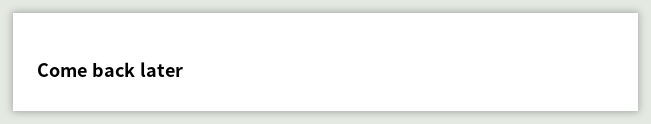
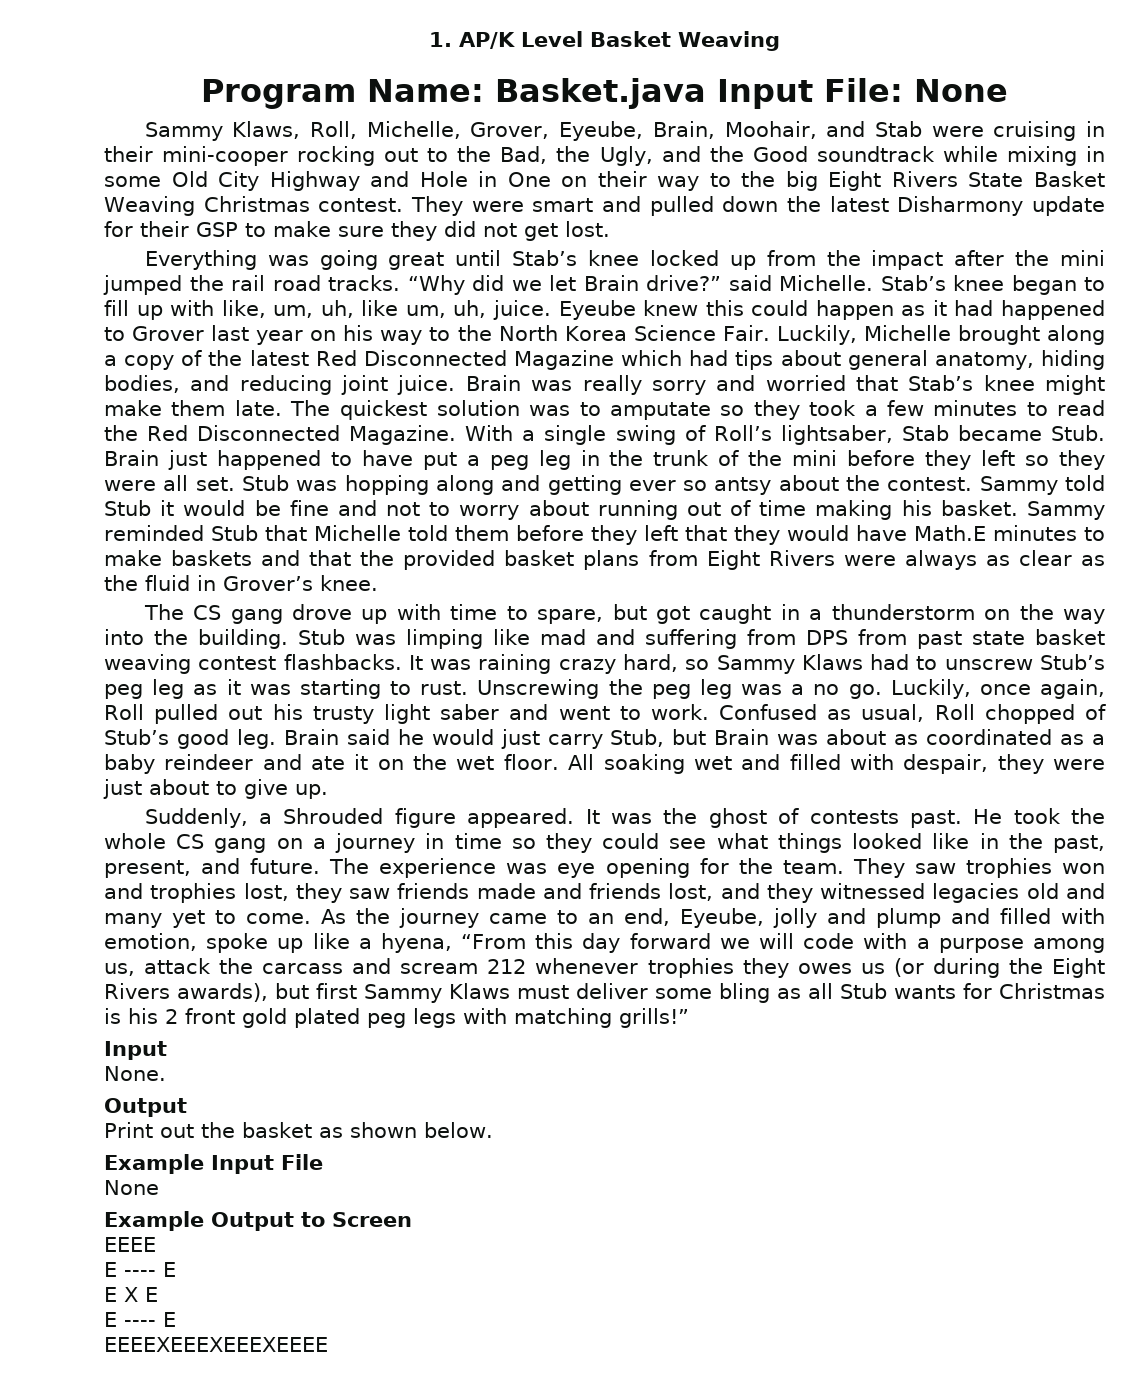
[37,62,183,77] Come back later -> [429,31,781,51] [201,78,1008,109] [144,121,1106,141] [104,146,1106,166] [104,171,1106,191] [104,196,1105,216] [104,221,610,241] [144,250,1105,270] [103,275,1105,295] [104,300,1105,320] [104,325,1105,345] [104,350,1105,370] [104,375,1105,395] [104,400,1105,420] [104,425,1105,445] [104,450,1105,470] [104,475,1105,495] [104,500,1105,520] [104,525,1105,545] [104,550,1105,570] [104,575,378,591] [143,604,1105,624] [104,629,1106,649] [104,654,1106,674] [104,679,1105,699] [104,704,1106,724] [104,729,1106,749] [104,754,1106,774] [103,779,328,799] [144,808,1105,828] [104,833,1106,853] [104,858,1105,878] [104,883,1105,903] [104,908,1105,928] [104,933,1105,953] [104,958,1106,978] [104,983,1105,1003] [104,1008,689,1028] [104,1041,167,1060] [104,1066,166,1081] [104,1098,187,1117] [104,1122,493,1138] [104,1154,323,1174] [104,1180,159,1195] [104,1211,412,1231] [104,1237,156,1252] [104,1262,176,1277] [104,1287,158,1302] [104,1312,176,1327] [104,1337,328,1352] 1. AP/K Level Basket Weaving // Program Name: Basket.java Input File: None // Sammy Klaws, Roll, Michelle, Grover, Eyeube, Brain, Moohair, and Stab were cruising in their mini-cooper rocking out to the Bad, the Ugly, and the Good soundtrack while mixing in some Old City Highway and Hole in One on their way to the big Eight Rivers State Basket Weaving Christmas contest. They were smart and pulled down the latest Disharmony update for their GSP to make sure they did not get lost. // Everything was going great until Stab’s knee locked up from the impact after the mini jumped the rail road tracks. “Why did we let Brain drive?” said Michelle. Stab’s knee began to fill up with like, um, uh, like um, uh, juice. Eyeube knew this could happen as it had happened to Grover last year on his way to the North Korea Science Fair. Luckily, Michelle brought along a copy of the latest Red Disconnected Magazine which had tips about general anatomy, hiding bodies, and reducing joint juice. Brain was really sorry and worried that Stab’s knee might make them late. The quickest solution was to amputate so they took a few minutes to read the Red Disconnected Magazine. With a single swing of Roll’s lightsaber, Stab became Stub. Brain just happened to have put a peg leg in the trunk of the mini before they left so they were all set. Stub was hopping along and getting ever so antsy about the contest. Sammy told Stub it would be fine and not to worry about running out of time making his basket. Sammy reminded Stub that Michelle told them before they left that they would have Math.E minutes to make baskets and that the provided basket plans from Eight Rivers were always as clear as the fluid in Grover’s knee. // The CS gang drove up with time to spare, but got caught in a thunderstorm on the way into the building. Stub was limping like mad and suffering from DPS from past state basket weaving contest flashbacks. It was raining crazy hard, so Sammy Klaws had to unscrew Stub’s peg leg as it was starting to rust. Unscrewing the peg leg was a no go. Luckily, once again, Roll pulled out his trusty light saber and went to work. Confused as usual, Roll chopped of Stub’s good leg. Brain said he would just carry Stub, but Brain was about as coordinated as a baby reindeer and ate it on the wet floor. All soaking wet and filled with despair, they were just about to give up. // Suddenly, a Shrouded figure appeared. It was the ghost of contests past. He took the whole CS gang on a journey in time so they could see what things looked like in the past, present, and future. The experience was eye opening for the team. They saw trophies won and trophies lost, they saw friends made and friends lost, and they witnessed legacies old and many yet to come. As the journey came to an end, Eyeube, jolly and plump and filled with emotion, spoke up like a hyena, “From this day forward we will code with a purpose among us, attack the carcass and scream 212 whenever trophies they owes us (or during the Eight Rivers awards), but first Sammy Klaws must deliver some bling as all Stub wants for Christmas is his 2 front gold plated peg legs with matching grills!” // Input // None. // Output // Print out the basket as shown below. // Example Input File // None // Example Output to Screen // EEEE // E ---- E // E X E // E ---- E // EEEEXEEEXEEEXEEEE

